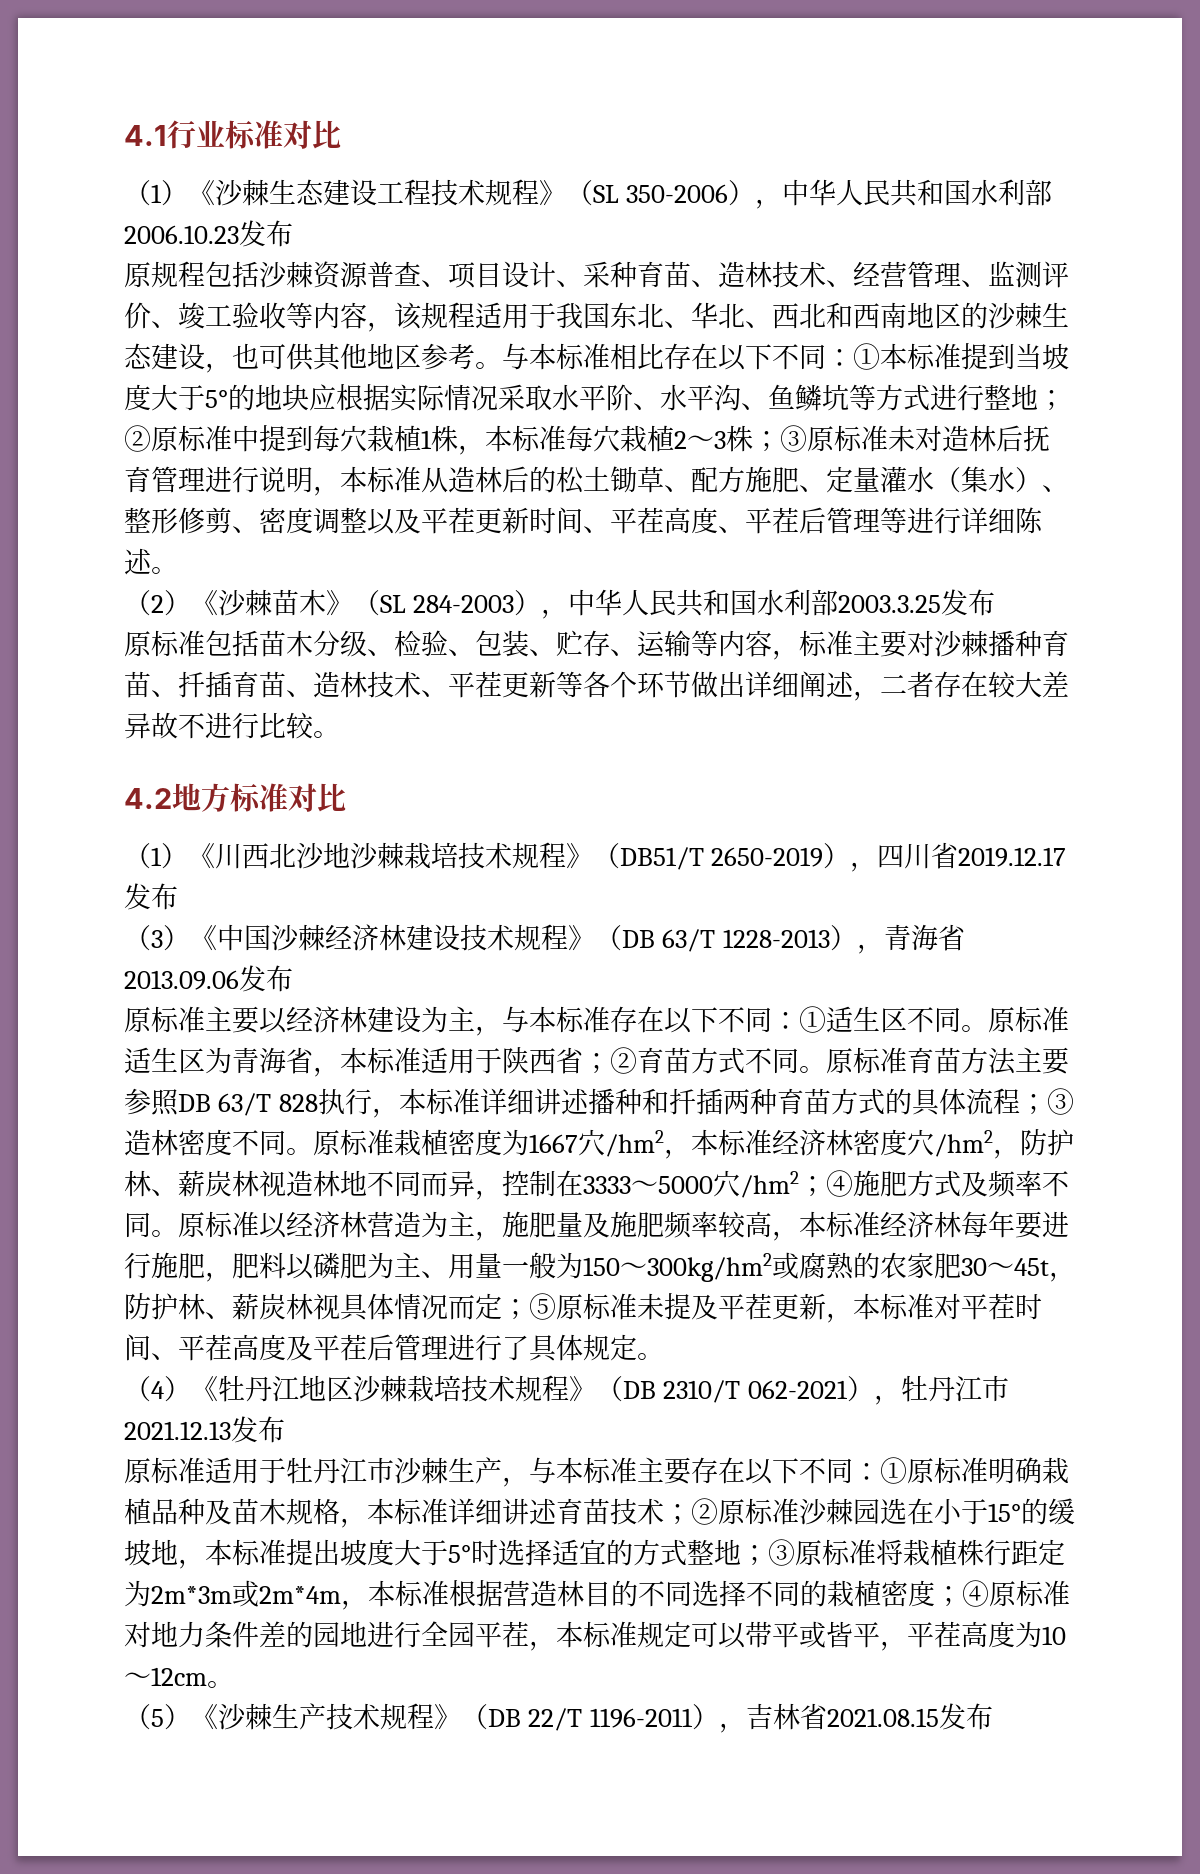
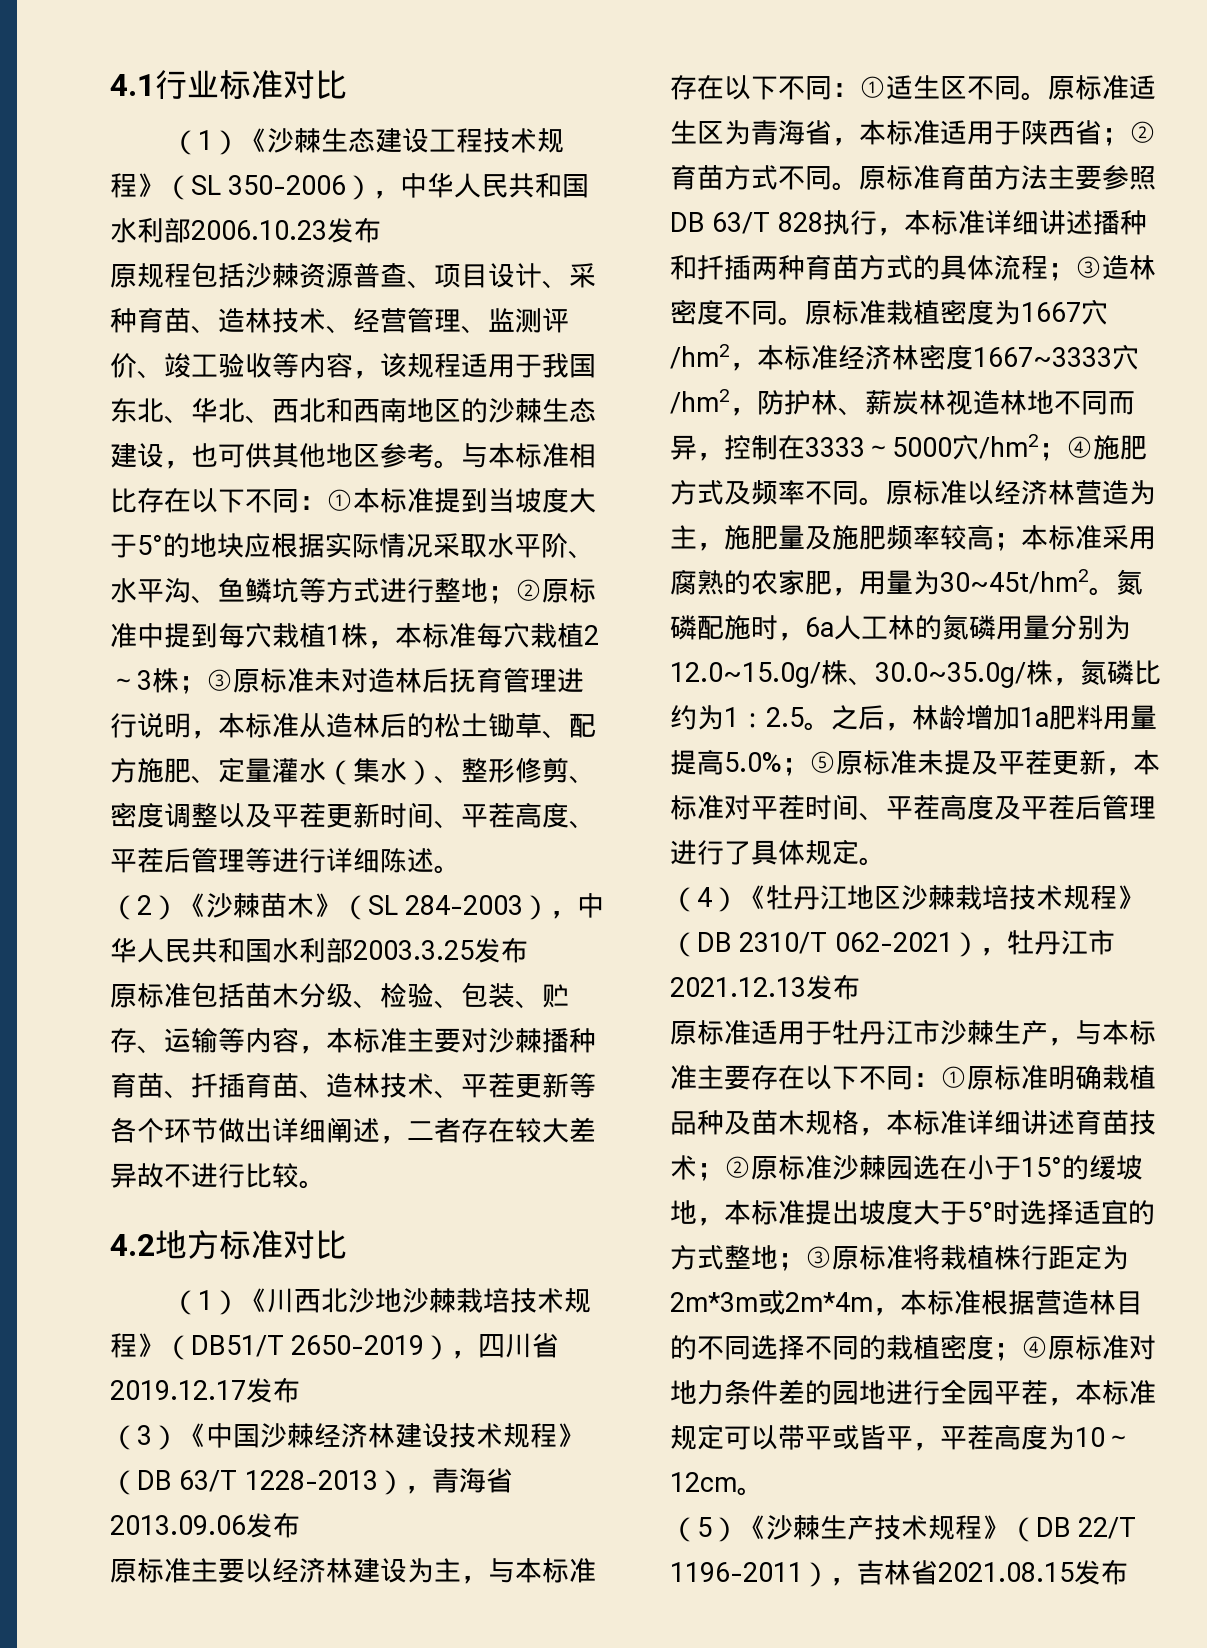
(799, 655) none -> [326,1028,353,1053] 本
(907, 1142) none -> [973,347,1112,367] 1667~3333
[772,1211,1069,1241] [124,1252,1076,1282] [124,1293,502,1321] ，本标准经济林每年要进行施肥，肥料以磷肥为主、用量一般为150～300kg/hm2或腐熟的农家肥30～45t，防护林、薪炭林视具体情况而定 -> [994,525,1156,551] [670,569,1143,596] [670,614,1131,641] [670,659,1161,688] [670,704,1157,731] [670,749,782,775] ；本标准采用腐熟的农家肥，用量为30~45t/hm2。氮磷配施时，6a人工林的氮磷用量分别为12.0~15.0g/株、30.0~35.0g/株，氮磷比约为1∶2.5。之后，林龄增加1a肥料用量提高5.0%

